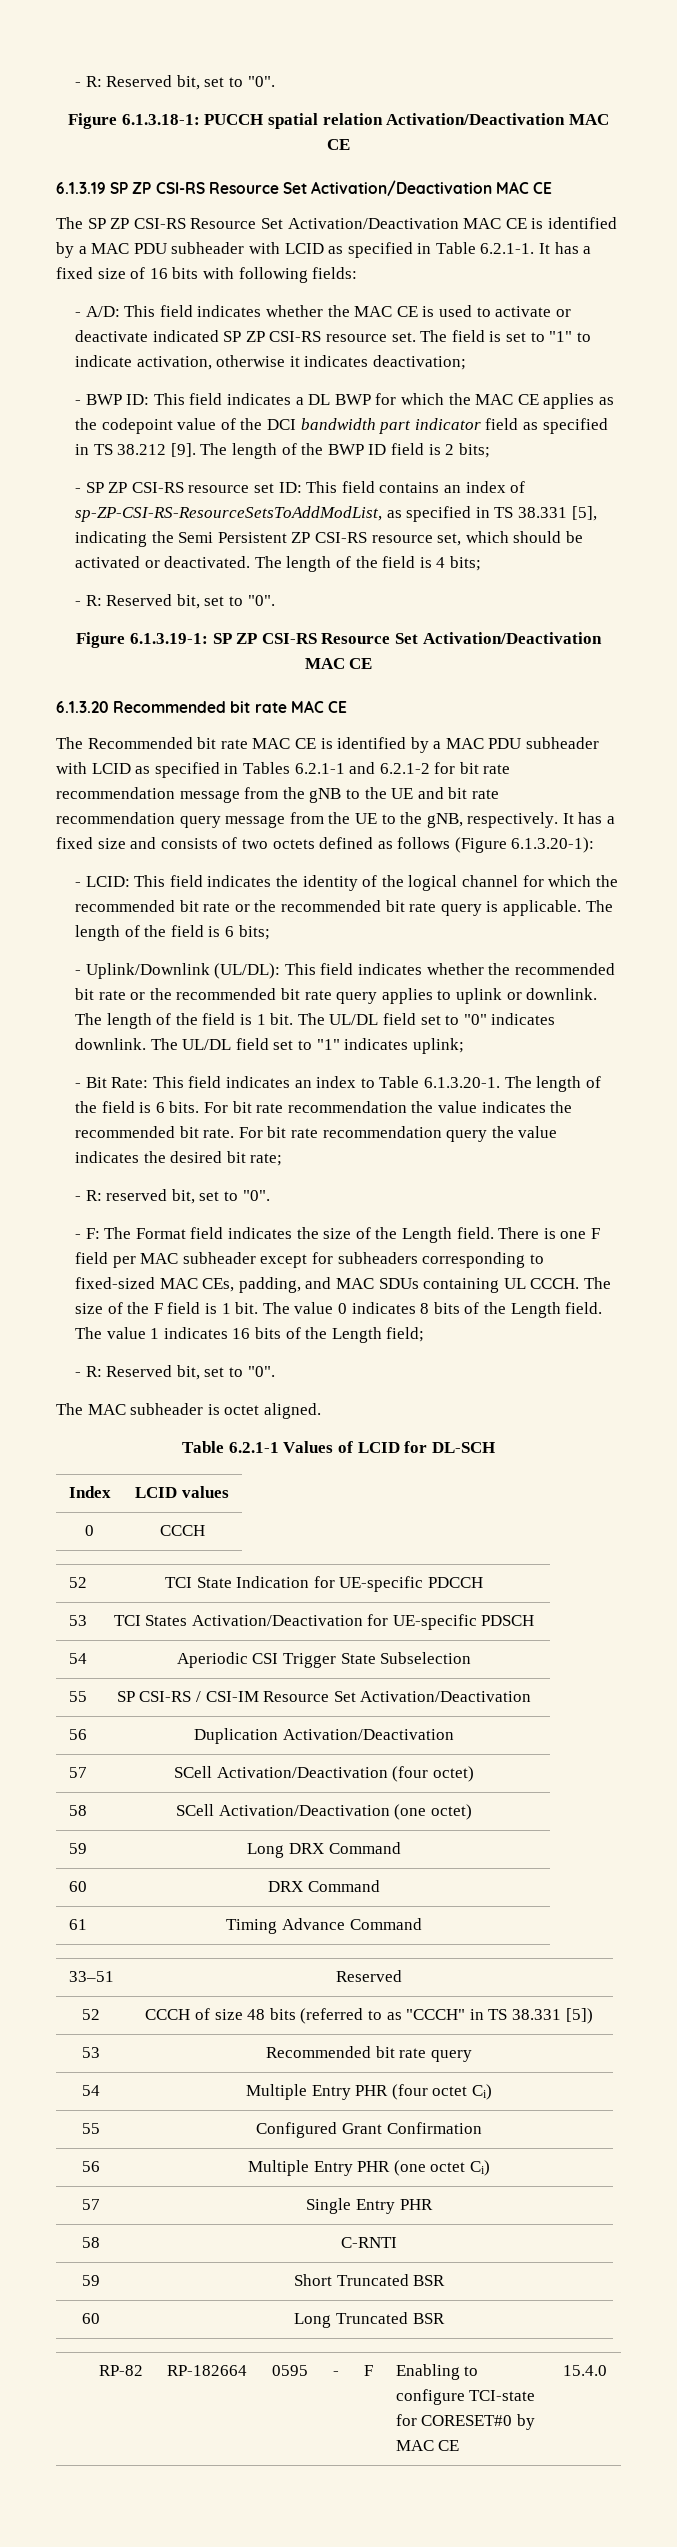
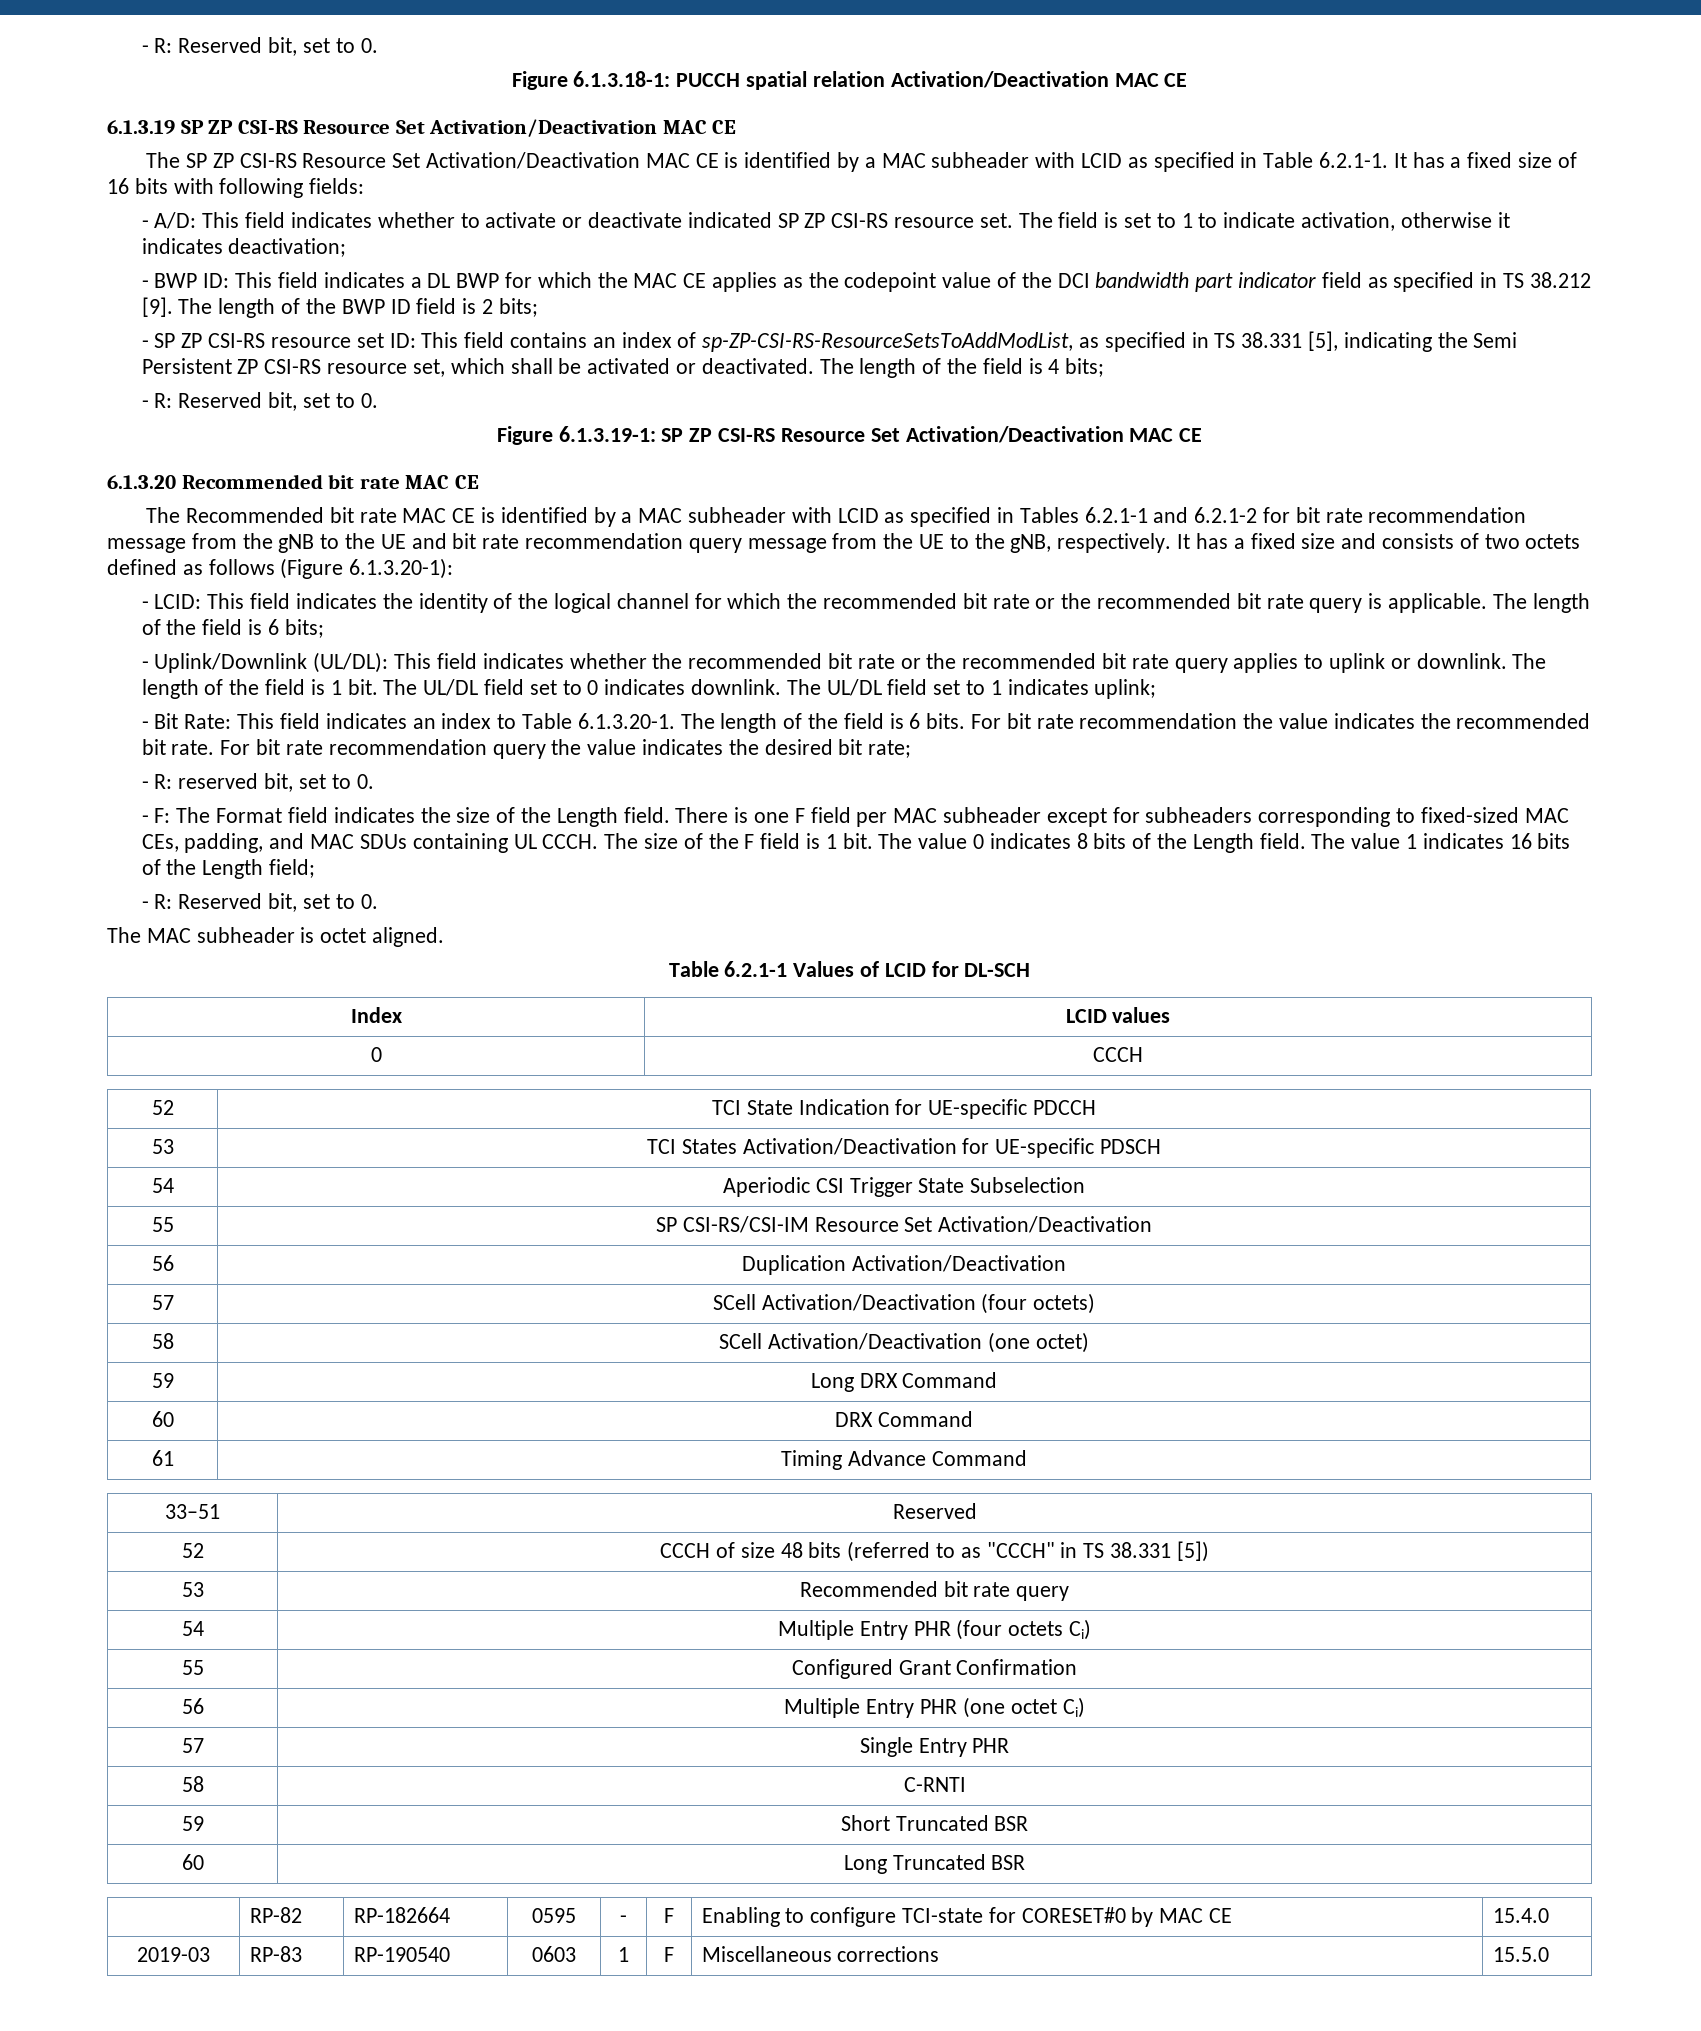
[75,75,275,90] - R: Reserved bit, set to "0". -> [141,37,378,56] - R: Reserved bit, set to 0.
[133,243,167,254] PDU -> (926, 160) none
[327,305,473,317] the MAC CE is used -> (455, 220) none
[549,331,573,342] "1" -> [1181,213,1193,228] 1
[513,531,562,543] should -> [510,358,553,374] shall
[247,595,275,606] "0". -> [360,393,378,408] 0.
[488,738,522,749] PDU -> (683, 515) none
[463,1014,487,1025] "0" -> [587,680,599,695] 0
[316,1039,340,1050] "1" -> [990,680,1002,695] 1
[242,1190,270,1201] "0". -> [356,774,374,789] 0.
[247,1366,275,1377] "0". -> [360,894,378,909] 0.
[139,1691,259,1702] CSI-RS / CSI-IM -> [682,1216,809,1233] CSI-RS/CSI-IM
[432,1766,474,1782] octet) -> [1033,1293,1096,1314] octets)
[432,2086,468,2096] octet -> [1008,1621,1064,1636] octets
(607, 2370) none -> [137,1947,210,1962] [249,1946,302,1962] [353,1947,450,1962] [532,1946,576,1962] [618,1947,629,1962] [664,1947,674,1962] [701,1946,940,1962] [1492,1947,1549,1962] // 2019-03 | RP-83 | RP-190540 | 0603 | 1 | F | Miscellaneous corrections | 15.5.0

